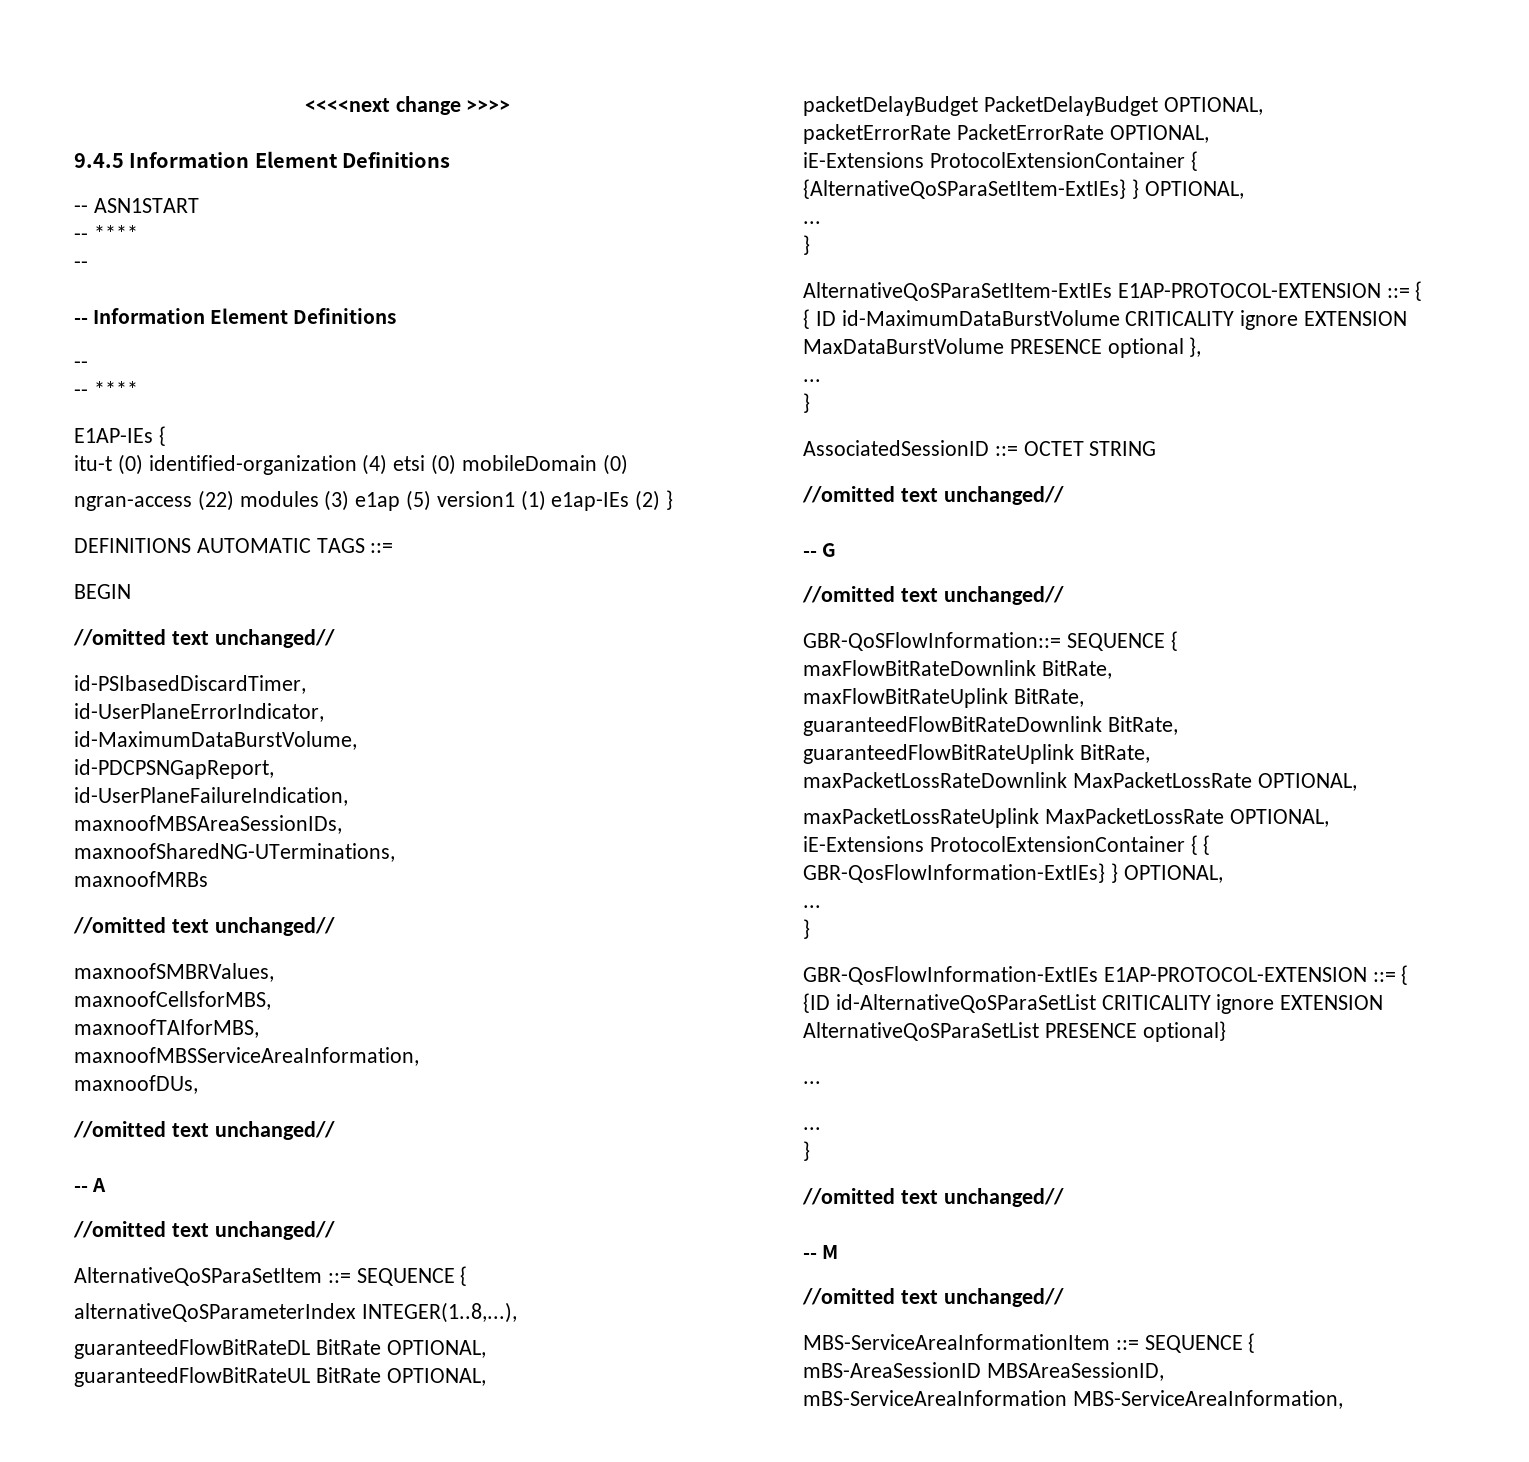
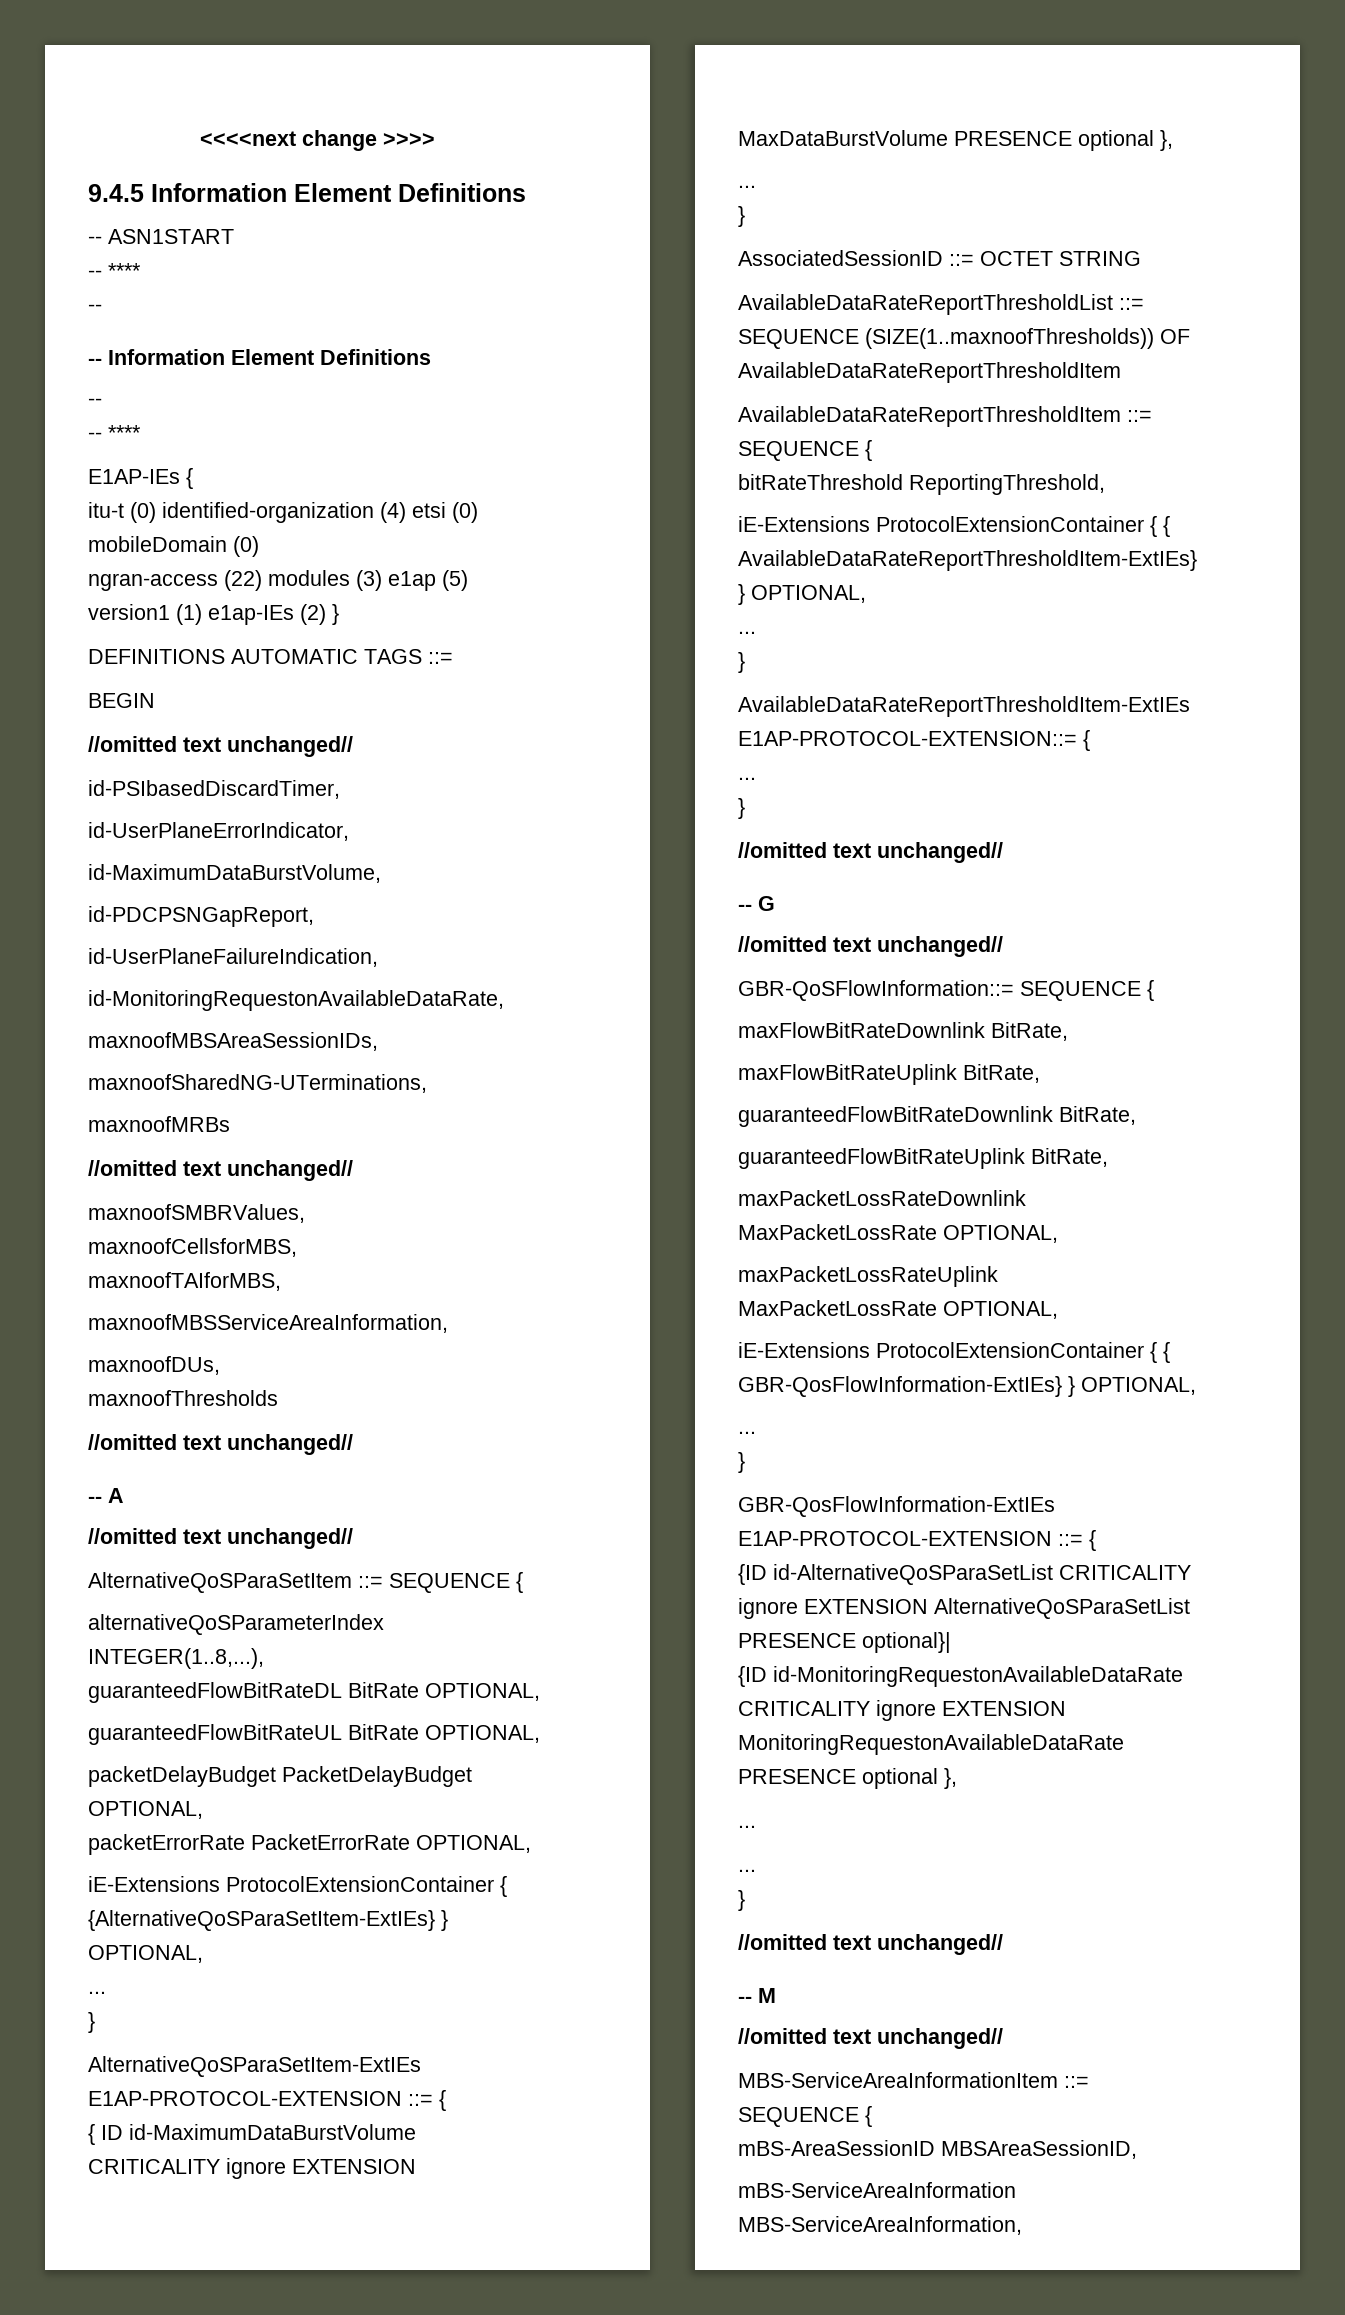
(348, 796) none -> [88,990,504,1011] // id-MonitoringRequestonAvailableDataRate,
(198, 1084) none -> [88,1390,278,1406] // maxnoofThresholds
(1157, 448) none -> [738,294,1144,315] [738,328,1190,349] [738,362,1121,383] [738,406,1152,427] [738,440,872,461] [738,474,1105,495] [738,516,1170,537] [738,550,1197,571] [738,584,866,605] [738,631,756,634] [738,652,745,673] [738,696,1190,717] [738,730,1090,751] [738,777,756,780] [738,798,745,819] // AvailableDataRateReportThresholdList ::= SEQUENCE (SIZE(1..maxnoofThresholds)) OF AvailableDataRateReportThresholdItem // AvailableDataRateReportThresholdItem ::= SEQUENCE { // bitRateThreshold ReportingThreshold, // iE-Extensions ProtocolExtensionContainer { { AvailableDataRateReportThresholdItem-ExtIEs} } OPTIONAL, // ... // } // AvailableDataRateReportThresholdItem-ExtIEs E1AP-PROTOCOL-EXTENSION::= { // ... // }
[1142,1021,1226,1042] optional} -> [862,1632,951,1653] [738,1666,1183,1687] [738,1700,1066,1721] [738,1734,1124,1755] [738,1768,957,1789] optional}| // {ID id-MonitoringRequestonAvailableDataRate CRITICALITY ignore EXTENSION MonitoringRequestonAvailableDataRate PRESENCE optional },

